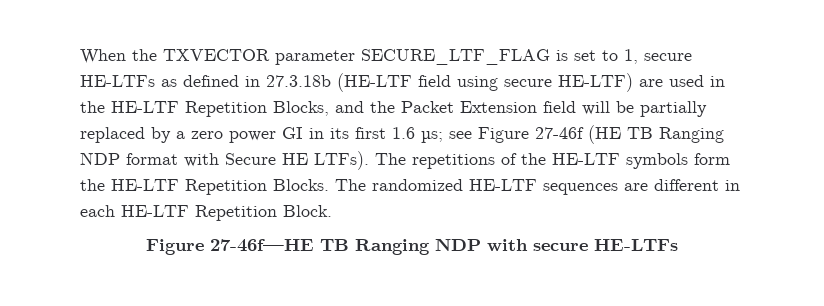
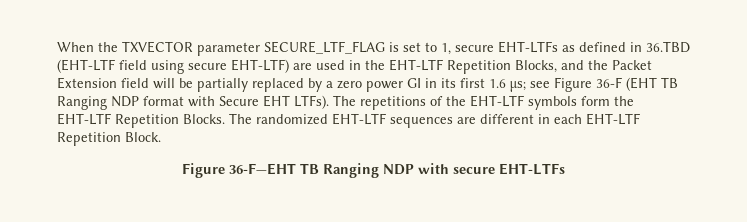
[80,75,155,87] HE-LTFs -> [498,41,558,53] EHT-LTFs
[266,73,412,92] 27.3.18b (HE-LTF -> [646,41,690,53] [57,59,115,73] 36.TBD (EHT-LTF
[558,73,633,92] HE-LTF) -> [231,59,289,73] EHT-LTF)
[111,101,179,113] HE-LTF -> [389,59,443,71] EHT-LTF
[535,125,621,144] 27-46f (HE -> [596,77,657,91] 36-F (EHT
[282,153,308,165] HE -> [263,95,290,107] EHT
[552,153,620,165] HE-LTF -> [470,95,524,107] EHT-LTF
[111,179,179,191] HE-LTF -> [57,113,111,125] EHT-LTF
[469,179,537,191] HE-LTF -> [332,113,386,125] EHT-LTF
[121,205,189,217] HE-LTF -> [586,113,640,125] EHT-LTF
[210,239,314,252] 27-46f—HE -> [229,163,296,175] 36-F—EHT
[594,239,678,251] HE-LTFs -> [499,163,565,175] EHT-LTFs

